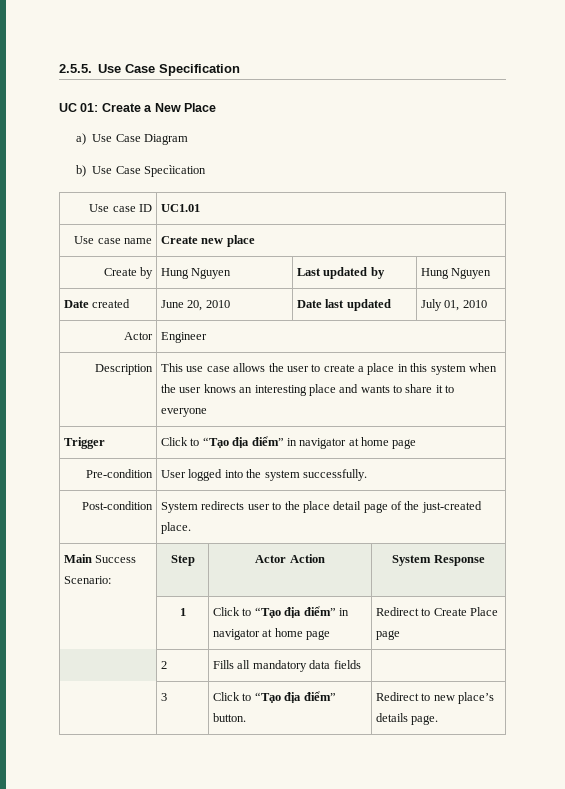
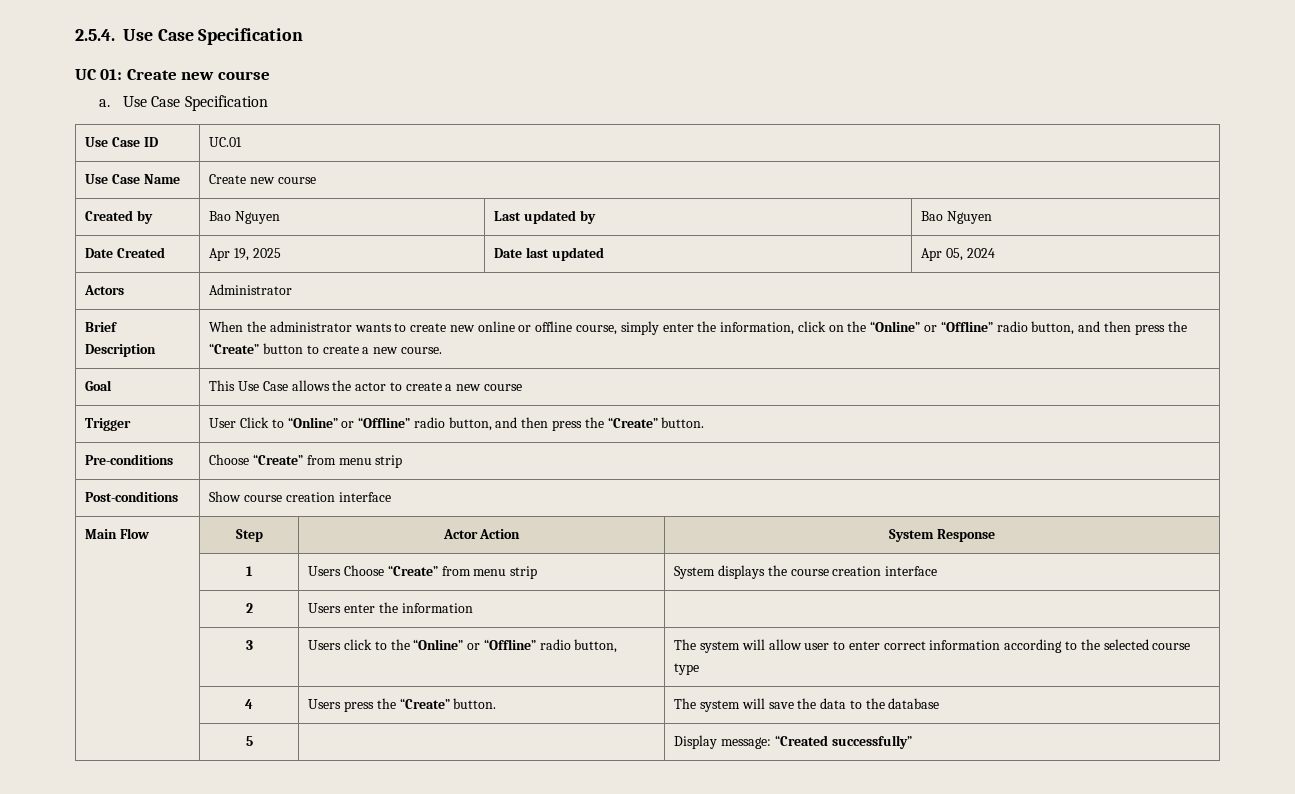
[59,64,92,73] 2.5.5. -> [75,29,115,41] 2.5.4.
[144,103,216,112] [75,133,189,145] [75,165,207,177] [89,204,152,212] [161,204,201,212] [74,236,152,244] [161,235,255,247] [103,267,153,279] [161,268,190,279] a New Place // a) Use Case Diagram // b) Use Case Specìication // Use case ID | UC1.01 // Use case name | Create new place // Create by | Hung -> [181,71,270,80] [99,95,268,111] [85,137,158,147] [209,137,243,147] [85,174,180,184] [209,174,316,184] [85,210,154,224] [209,211,232,221] new course // a. Use Case Specification // Use Case ID | UC.01 // Use Case Name | Create new course // Created by | Bao
[421,268,450,279] Hung -> [921,211,944,221] Bao
[92,299,131,308] [161,300,230,311] created | June 20, 2010 -> [117,247,166,258] [209,248,281,261] Created | Apr 19, 2025
[421,299,487,311] [123,332,153,340] [161,332,208,343] [94,364,153,375] [161,363,497,375] [161,384,455,396] [161,408,208,417] July 01, 2010 // Actor | Engineer // Description | This use case allows the user to create a place in this system when the user knows an interesting place and wants to share it to everyone -> [921,248,995,261] [84,285,125,295] [209,284,293,295] [85,322,118,332] [85,344,157,357] [209,321,1187,335] [209,343,442,354] [85,380,113,391] [209,380,523,391] Apr 05, 2024 // Actors | Administrator // Brief Description | When the administrator wants to create new online or offline course, simply enter the information, click on the “Online” or “Offline” radio button, and then press the “Create” button to create a new course. // Goal | This Use Case allows the actor to create a new course
[161,436,417,449] [85,469,153,478] [161,469,367,481] [81,501,153,510] [161,501,482,513] [161,522,192,534] Click to “Tạo địa điểm” in navigator at home page // Pre-condition | User logged into the system successfully. // Post-condition | System redirects user to the place detail page of the just‐created place. -> [209,417,705,431] [85,454,174,465] [209,454,403,468] [85,491,179,502] [209,491,391,502] User Click to “Online” or “Offline” radio button, and then press the “Create” button. // Pre-conditions | Choose “Create” from menu strip // Post-conditions | Show course creation interface
[95,555,137,563] [64,576,112,584] Success Scenario: -> [120,528,150,539] Flow
[213,606,349,618] [213,628,331,640] [376,607,499,616] [376,630,401,640] [161,661,168,669] [213,660,361,672] [161,693,168,701] [213,691,336,703] [213,713,247,722] [376,692,495,704] [376,713,439,725] Click to “Tạo địa điểm” in navigator at home page | Redirect to Create Place page // | 2 | Fills all mandatory data fields | // | 3 | Click to “Tạo địa điểm” button. | Redirect to new place’s details page. -> [308,565,538,579] [674,565,938,579] [245,603,253,613] [308,602,473,613] [245,640,253,650] [308,639,618,653] [674,639,1191,653] [674,663,700,675] [245,699,253,709] [308,698,497,712] [674,698,940,712] [245,736,253,746] [674,735,912,749] Users Choose “Create” from menu strip | System displays the course creation interface // | 2 | Users enter the information | // | 3 | Users click to the “Online” or “Offline” radio button, | The system will allow user to enter correct information according to the selected course type // | 4 | Users press the “Create” button. | The system will save the data to the database // | 5 | | Display message: “Created successfully”

